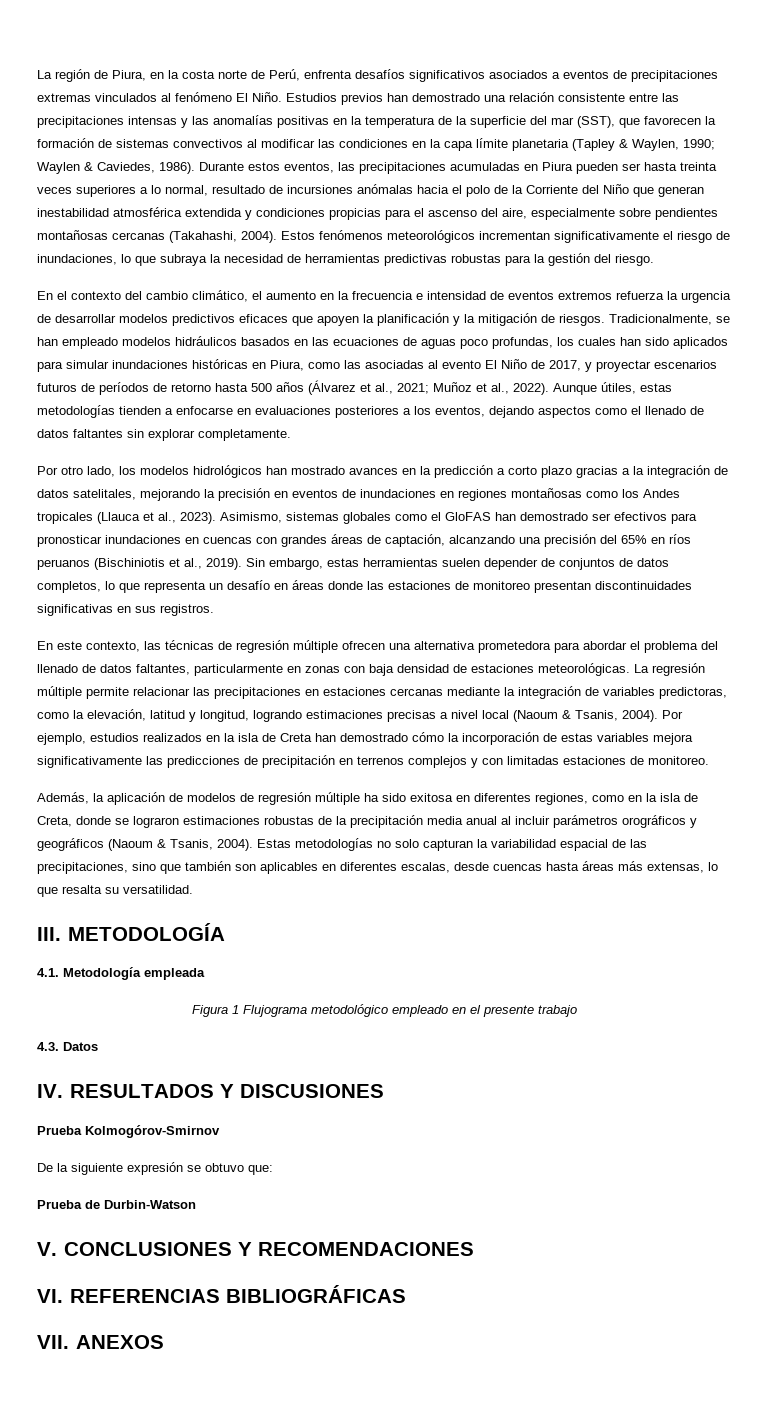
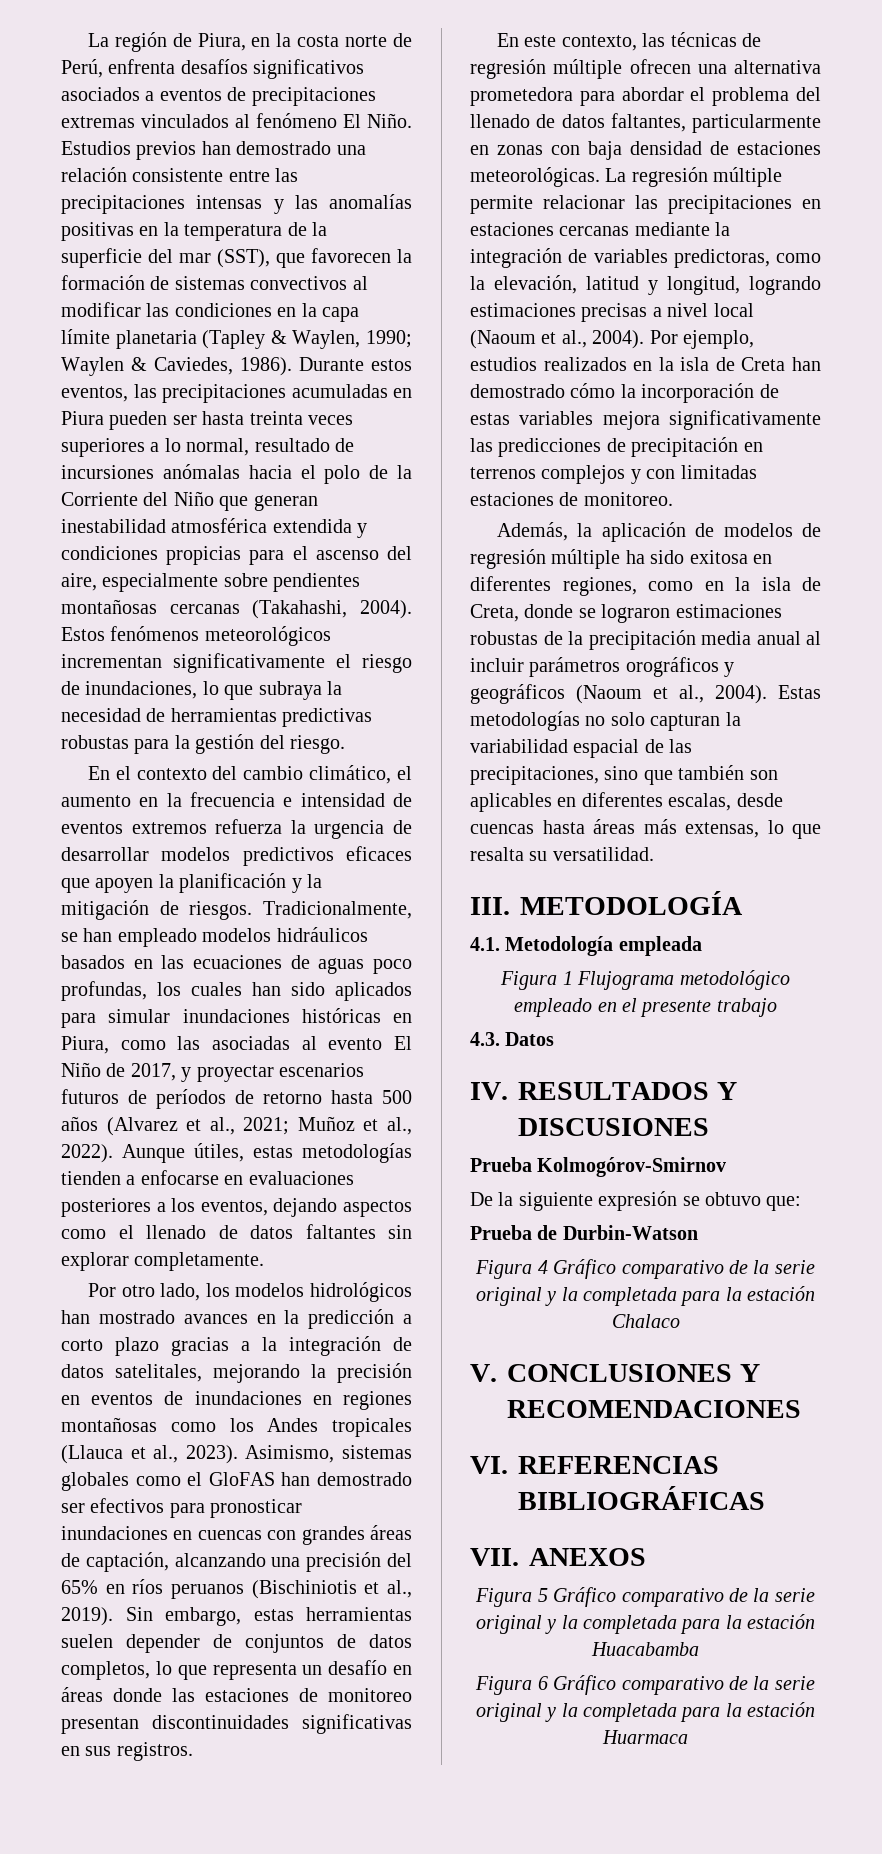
[308,380,356,395] (Álvarez -> [106,1117,178,1136] (Alvarez
[562,710,618,721] & Tsanis, -> [541,330,587,348] et al.,
[157,839,213,850] & Tsanis, -> [653,685,704,703] et al.,
(196, 1204) none -> [475,1259,815,1279] [475,1286,816,1306] [611,1314,680,1328] // Figura 4 Gráfico comparativo de la serie original y la completada para la estación Chalaco
(164, 1342) none -> [475,1587,815,1607] [475,1614,816,1634] [591,1642,699,1656] [475,1675,815,1695] [475,1702,816,1722] [602,1730,688,1744] // Figura 5 Gráfico comparativo de la serie original y la completada para la estación Huacabamba // Figura 6 Gráfico comparativo de la serie original y la completada para la estación Huarmaca

